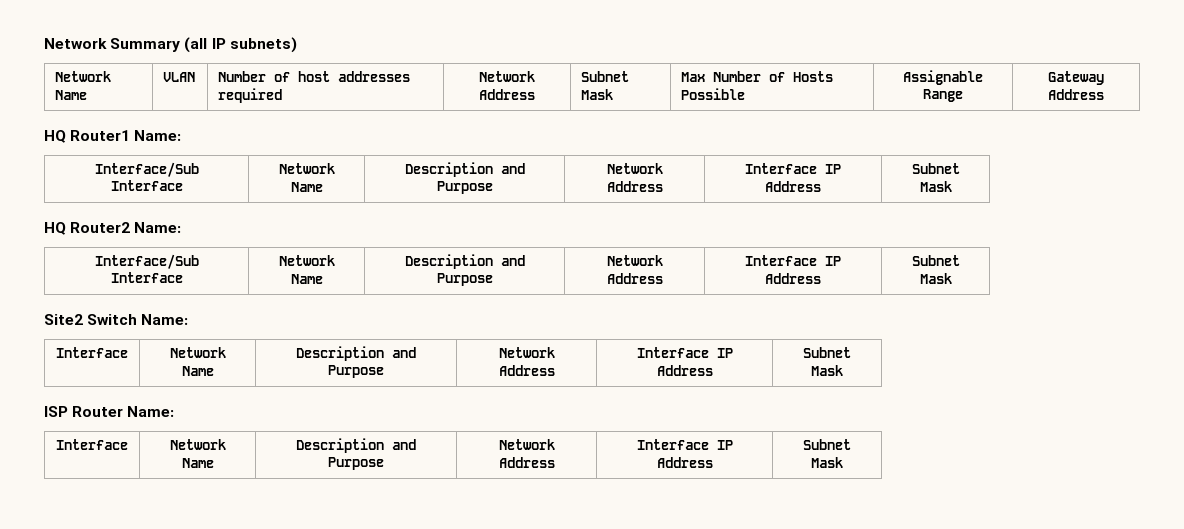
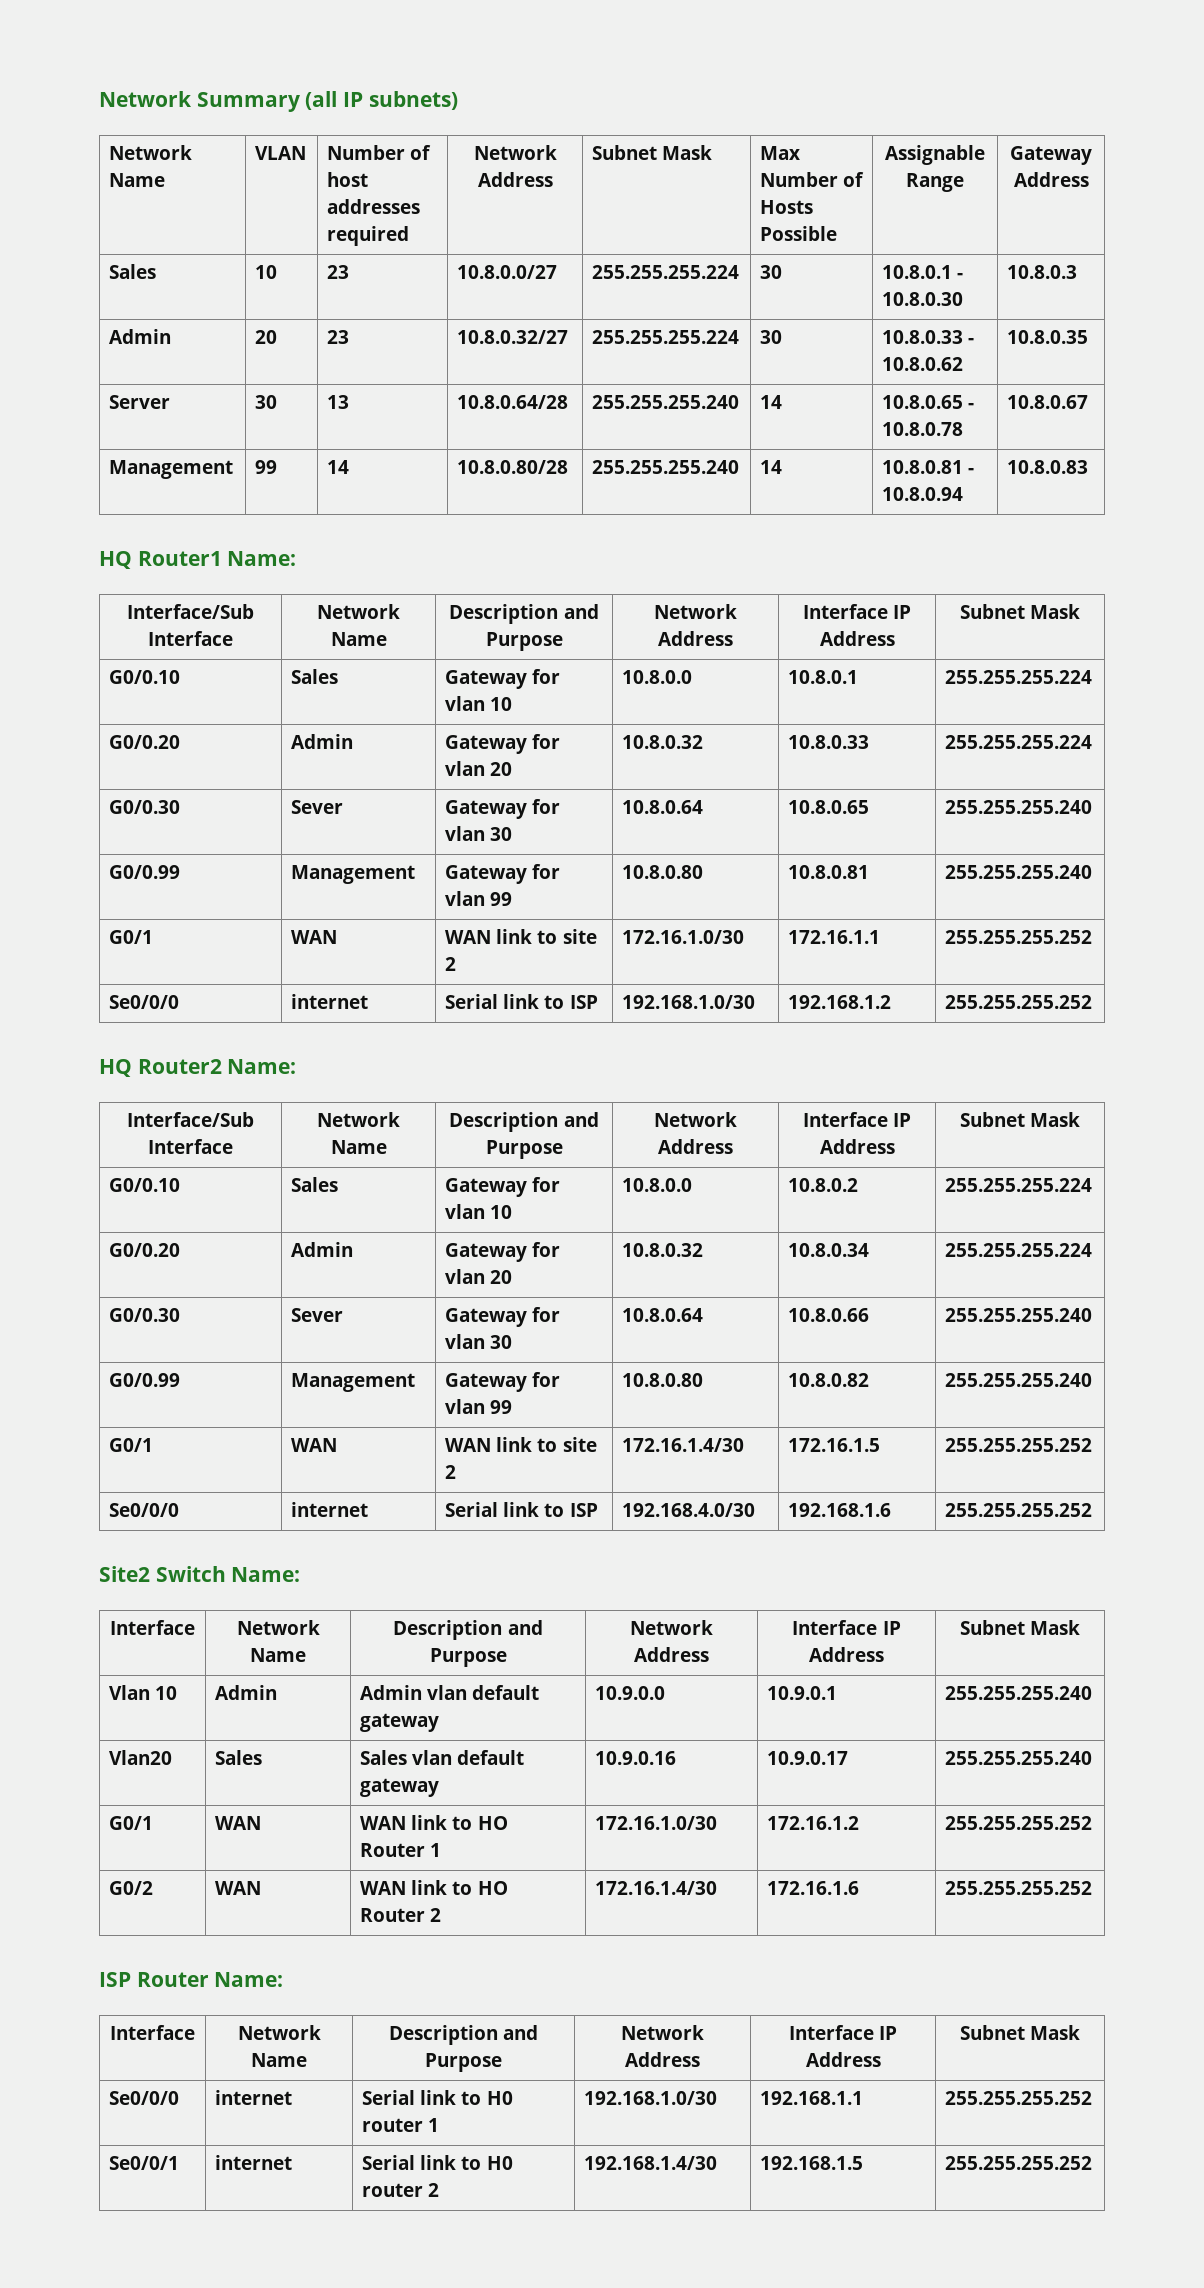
(1104, 94) none -> [109,264,157,279] [255,265,278,279] [327,265,350,279] [457,265,558,279] [592,265,740,279] [760,265,783,279] [882,265,964,279] [882,292,964,306] [1007,265,1078,279] [109,329,172,344] [255,330,278,344] [327,330,350,344] [457,330,569,344] [592,330,740,344] [760,330,783,344] [882,330,975,344] [882,357,964,371] [1007,330,1089,344] [109,395,171,409] [255,395,278,409] [327,395,350,409] [457,395,569,409] [592,395,740,409] [760,395,783,409] [882,395,975,409] [882,422,964,436] [1007,395,1089,409] [109,460,234,479] [255,460,278,474] [327,460,350,474] [457,460,569,474] [592,460,740,474] [760,460,783,474] [882,460,975,474] [882,487,964,501] [1007,460,1089,474] // Sales | 10 | 23 | 10.8.0.0/27 | 255.255.255.224 | 30 | 10.8.0.1 - 10.8.0.30 | 10.8.0.3 // Admin | 20 | 23 | 10.8.0.32/27 | 255.255.255.224 | 30 | 10.8.0.33 - 10.8.0.62 | 10.8.0.35 // Server | 30 | 13 | 10.8.0.64/28 | 255.255.255.240 | 14 | 10.8.0.65 - 10.8.0.78 | 10.8.0.67 // Management | 99 | 14 | 10.8.0.80/28 | 255.255.255.240 | 14 | 10.8.0.81 - 10.8.0.94 | 10.8.0.83
(952, 186) none -> [109,670,181,684] [291,669,339,684] [445,669,561,689] [445,696,513,711] [622,670,693,684] [788,670,859,684] [945,670,1093,684] [109,735,181,749] [291,734,354,749] [445,734,561,754] [445,761,513,776] [622,735,704,749] [788,735,870,749] [945,735,1093,749] [109,800,181,814] [291,800,344,814] [445,799,561,819] [445,826,513,841] [622,800,704,814] [788,800,870,814] [945,800,1093,814] [109,865,181,879] [291,865,416,884] [445,864,561,884] [445,891,513,906] [622,865,704,879] [788,865,870,879] [945,865,1093,879] [109,930,154,944] [291,930,338,944] [445,929,597,944] [445,957,457,971] [622,930,745,944] [788,930,881,944] [945,930,1093,944] [109,995,180,1009] [291,994,369,1009] [445,994,598,1009] [622,995,756,1009] [788,995,892,1009] [945,995,1093,1009] // G0/0.10 | Sales | Gateway for vlan 10 | 10.8.0.0 | 10.8.0.1 | 255.255.255.224 // G0/0.20 | Admin | Gateway for vlan 20 | 10.8.0.32 | 10.8.0.33 | 255.255.255.224 // G0/0.30 | Sever | Gateway for vlan 30 | 10.8.0.64 | 10.8.0.65 | 255.255.255.240 // G0/0.99 | Management | Gateway for vlan 99 | 10.8.0.80 | 10.8.0.81 | 255.255.255.240 // G0/1 | WAN | WAN link to site 2 | 172.16.1.0/30 | 172.16.1.1 | 255.255.255.252 // Se0/0/0 | internet | Serial link to ISP | 192.168.1.0/30 | 192.168.1.2 | 255.255.255.252
(952, 278) none -> [109,1178,181,1192] [291,1177,339,1192] [445,1177,561,1197] [445,1204,513,1219] [622,1178,693,1192] [788,1178,859,1192] [945,1178,1093,1192] [109,1243,181,1257] [291,1242,354,1257] [445,1242,561,1262] [445,1269,513,1284] [622,1243,704,1257] [788,1243,870,1257] [945,1243,1093,1257] [109,1308,181,1322] [291,1308,344,1322] [445,1307,561,1327] [445,1334,513,1349] [622,1308,704,1322] [788,1308,870,1322] [945,1308,1093,1322] [109,1373,181,1387] [291,1373,416,1392] [445,1372,561,1392] [445,1399,513,1414] [622,1373,704,1387] [788,1373,870,1387] [945,1373,1093,1387] [109,1438,154,1452] [291,1438,338,1452] [445,1437,597,1452] [445,1465,457,1479] [622,1438,745,1452] [788,1438,881,1452] [945,1438,1093,1452] [109,1503,180,1517] [291,1502,369,1517] [445,1502,598,1517] [622,1503,756,1517] [788,1503,892,1517] [945,1503,1093,1517] // G0/0.10 | Sales | Gateway for vlan 10 | 10.8.0.0 | 10.8.0.2 | 255.255.255.224 // G0/0.20 | Admin | Gateway for vlan 20 | 10.8.0.32 | 10.8.0.34 | 255.255.255.224 // G0/0.30 | Sever | Gateway for vlan 30 | 10.8.0.64 | 10.8.0.66 | 255.255.255.240 // G0/0.99 | Management | Gateway for vlan 99 | 10.8.0.80 | 10.8.0.82 | 255.255.255.240 // G0/1 | WAN | WAN link to site 2 | 172.16.1.4/30 | 172.16.1.5 | 255.255.255.252 // Se0/0/0 | internet | Serial link to ISP | 192.168.4.0/30 | 192.168.1.6 | 255.255.255.252
(843, 370) none -> [109,1685,178,1700] [215,1685,278,1700] [360,1685,540,1700] [360,1713,440,1732] [595,1686,666,1700] [767,1686,838,1700] [945,1686,1093,1700] [109,1750,173,1765] [215,1750,263,1765] [360,1750,525,1765] [360,1778,440,1797] [595,1751,677,1765] [767,1751,849,1765] [945,1751,1093,1765] [109,1816,154,1830] [215,1816,262,1830] [360,1815,508,1830] [360,1843,442,1857] [595,1816,718,1830] [767,1816,860,1830] [945,1816,1093,1830] [109,1881,154,1895] [215,1881,262,1895] [360,1880,508,1895] [360,1908,442,1922] [595,1881,718,1895] [767,1881,860,1895] [945,1881,1093,1895] // Vlan 10 | Admin | Admin vlan default gateway | 10.9.0.0 | 10.9.0.1 | 255.255.255.240 // Vlan20 | Sales | Sales vlan default gateway | 10.9.0.16 | 10.9.0.17 | 255.255.255.240 // G0/1 | WAN | WAN link to HO Router 1 | 172.16.1.0/30 | 172.16.1.2 | 255.255.255.252 // G0/2 | WAN | WAN link to HO Router 2 | 172.16.1.4/30 | 172.16.1.6 | 255.255.255.252
(843, 462) none -> [109,2091,180,2105] [215,2090,293,2105] [362,2090,513,2105] [362,2118,440,2132] [584,2091,718,2105] [760,2091,864,2105] [945,2091,1093,2105] [109,2156,180,2170] [215,2155,293,2170] [362,2155,513,2170] [362,2183,440,2197] [584,2156,718,2170] [760,2156,864,2170] [945,2156,1093,2170] // Se0/0/0 | internet | Serial link to H0 router 1 | 192.168.1.0/30 | 192.168.1.1 | 255.255.255.252 // Se0/0/1 | internet | Serial link to H0 router 2 | 192.168.1.4/30 | 192.168.1.5 | 255.255.255.252

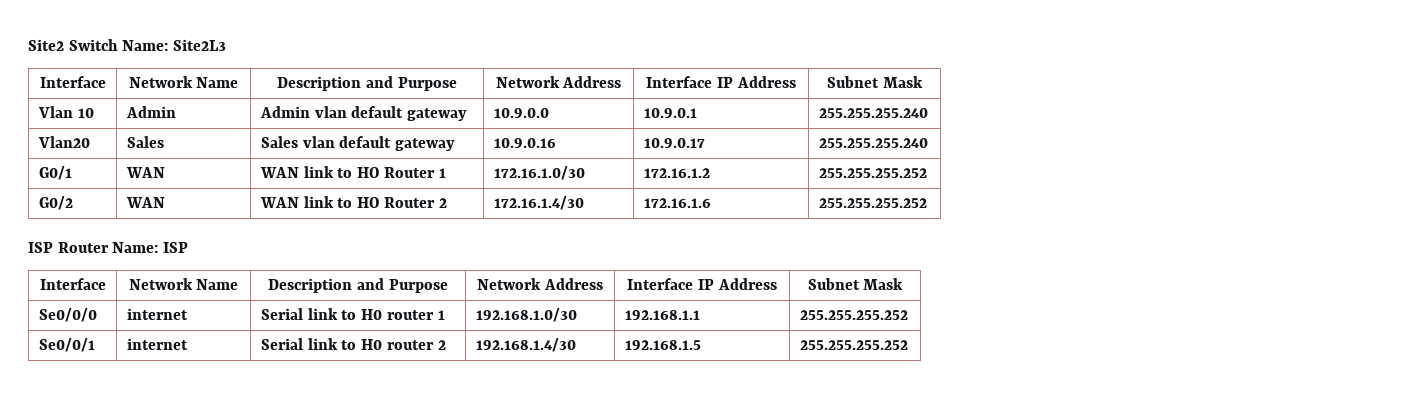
[99,91,458,112] [109,145,193,160] [109,173,166,187] [255,146,307,160] [327,145,432,160] [327,172,369,187] [327,199,421,214] [327,226,410,246] [473,145,557,160] [477,172,553,187] [592,145,713,160] [760,146,801,160] [760,172,865,187] [760,200,814,214] [760,226,838,241] [885,145,985,165] [906,173,964,192] [1010,146,1092,165] [1013,172,1089,187] [109,264,157,279] [255,265,278,279] [327,265,350,279] [457,265,558,279] [592,265,740,279] [760,265,783,279] [882,265,964,279] [882,292,964,306] [1007,265,1078,279] [109,329,172,344] [255,330,278,344] [327,330,350,344] [457,330,569,344] [592,330,740,344] [760,330,783,344] [882,330,975,344] [882,357,964,371] [1007,330,1089,344] [109,395,171,409] [255,395,278,409] [327,395,350,409] [457,395,569,409] [592,395,740,409] [760,395,783,409] [882,395,975,409] [882,422,964,436] [1007,395,1089,409] [109,460,234,479] [255,460,278,474] [327,460,350,474] [457,460,569,474] [592,460,740,474] [760,460,783,474] [882,460,975,474] [882,487,964,501] [1007,460,1089,474] [99,551,297,569] [127,604,254,619] [148,631,233,646] [317,604,400,619] [330,632,387,646] [449,604,599,624] [485,632,563,651] [654,604,737,619] [658,631,733,646] [802,604,912,619] [819,631,895,646] [959,604,1081,619] [109,670,181,684] [291,669,339,684] [445,669,561,689] [445,696,513,711] [622,670,693,684] [788,670,859,684] [945,670,1093,684] [109,735,181,749] [291,734,354,749] [445,734,561,754] [445,761,513,776] [622,735,704,749] [788,735,870,749] [945,735,1093,749] [109,800,181,814] [291,800,344,814] [445,799,561,819] [445,826,513,841] [622,800,704,814] [788,800,870,814] [945,800,1093,814] [109,865,181,879] [291,865,416,884] [445,864,561,884] [445,891,513,906] [622,865,704,879] [788,865,870,879] [945,865,1093,879] [109,930,154,944] [291,930,338,944] [445,929,597,944] [445,957,457,971] [622,930,745,944] [788,930,881,944] [945,930,1093,944] [109,995,180,1009] [291,994,369,1009] [445,994,598,1009] [622,995,756,1009] [788,995,892,1009] [945,995,1093,1009] [99,1059,297,1077] [127,1112,254,1127] [148,1139,233,1154] [317,1112,400,1127] [330,1140,387,1154] [449,1112,599,1132] [485,1140,563,1159] [654,1112,737,1127] [658,1139,733,1154] [802,1112,912,1127] [819,1139,895,1154] [959,1112,1081,1127] [109,1178,181,1192] [291,1177,339,1192] [445,1177,561,1197] [445,1204,513,1219] [622,1178,693,1192] [788,1178,859,1192] [945,1178,1093,1192] [109,1243,181,1257] [291,1242,354,1257] [445,1242,561,1262] [445,1269,513,1284] [622,1243,704,1257] [788,1243,870,1257] [945,1243,1093,1257] [109,1308,181,1322] [291,1308,344,1322] [445,1307,561,1327] [445,1334,513,1349] [622,1308,704,1322] [788,1308,870,1322] [945,1308,1093,1322] [109,1373,181,1387] [291,1373,416,1392] [445,1372,561,1392] [445,1399,513,1414] [622,1373,704,1387] [788,1373,870,1387] [945,1373,1093,1387] [109,1438,154,1452] [291,1438,338,1452] [445,1437,597,1452] [445,1465,457,1479] [622,1438,745,1452] [788,1438,881,1452] [945,1438,1093,1452] [109,1503,180,1517] [291,1502,369,1517] [445,1502,598,1517] [622,1503,756,1517] [788,1503,892,1517] [945,1503,1093,1517] Network Summary (all IP subnets) // Network Name | VLAN | Number of host addresses required | Network Address | Subnet Mask | Max Number of Hosts Possible | Assignable Range | Gateway Address // Sales | 10 | 23 | 10.8.0.0/27 | 255.255.255.224 | 30 | 10.8.0.1 - 10.8.0.30 | 10.8.0.3 // Admin | 20 | 23 | 10.8.0.32/27 | 255.255.255.224 | 30 | 10.8.0.33 - 10.8.0.62 | 10.8.0.35 // Server | 30 | 13 | 10.8.0.64/28 | 255.255.255.240 | 14 | 10.8.0.65 - 10.8.0.78 | 10.8.0.67 // Management | 99 | 14 | 10.8.0.80/28 | 255.255.255.240 | 14 | 10.8.0.81 - 10.8.0.94 | 10.8.0.83 // HQ Router1 Name: // Interface/Sub Interface | Network Name | Description and Purpose | Network Address | Interface IP Address | Subnet Mask // G0/0.10 | Sales | Gateway for vlan 10 | 10.8.0.0 | 10.8.0.1 | 255.255.255.224 // G0/0.20 | Admin | Gateway for vlan 20 | 10.8.0.32 | 10.8.0.33 | 255.255.255.224 // G0/0.30 | Sever | Gateway for vlan 30 | 10.8.0.64 | 10.8.0.65 | 255.255.255.240 // G0/0.99 | Management | Gateway for vlan 99 | 10.8.0.80 | 10.8.0.81 | 255.255.255.240 // G0/1 | WAN | WAN link to site 2 | 172.16.1.0/30 | 172.16.1.1 | 255.255.255.252 // Se0/0/0 | internet | Serial link to ISP | 192.168.1.0/30 | 192.168.1.2 | 255.255.255.252 // HQ Router2 Name: // Interface/Sub Interface | Network Name | Description and Purpose | Network Address | Interface IP Address | Subnet Mask // G0/0.10 | Sales | Gateway for vlan 10 | 10.8.0.0 | 10.8.0.2 | 255.255.255.224 // G0/0.20 | Admin | Gateway for vlan 20 | 10.8.0.32 | 10.8.0.34 | 255.255.255.224 // G0/0.30 | Sever | Gateway for vlan 30 | 10.8.0.64 | 10.8.0.66 | 255.255.255.240 // G0/0.99 | Management | Gateway for vlan 99 | 10.8.0.80 | 10.8.0.82 | 255.255.255.240 // G0/1 | WAN | WAN link to site 2 | 172.16.1.4/30 | 172.16.1.5 | 255.255.255.252 // Se0/0/0 | internet | Serial link to ISP | 192.168.4.0/30 | 192.168.1.6 | 255.255.255.252 // -> (28, 45) none
(301, 1574) none -> [173,39,227,51] Site2L3
(284, 1979) none -> [163,242,189,253] ISP

